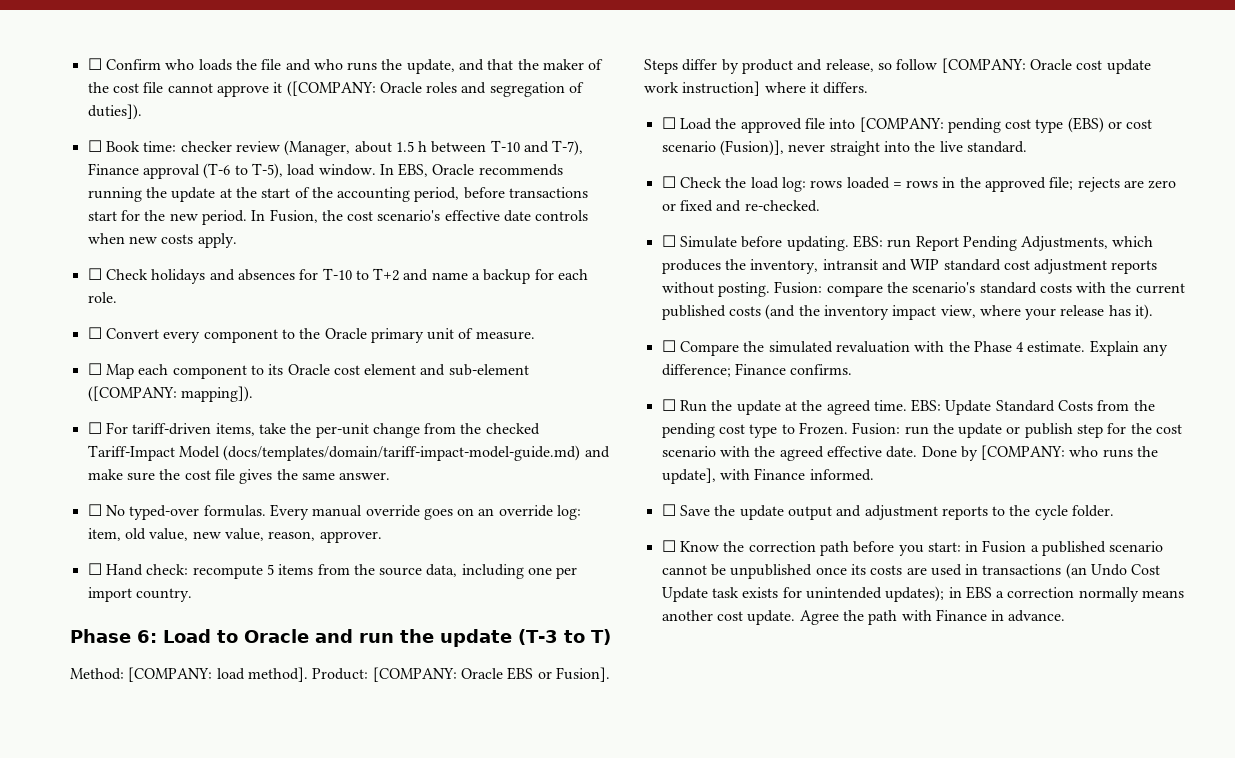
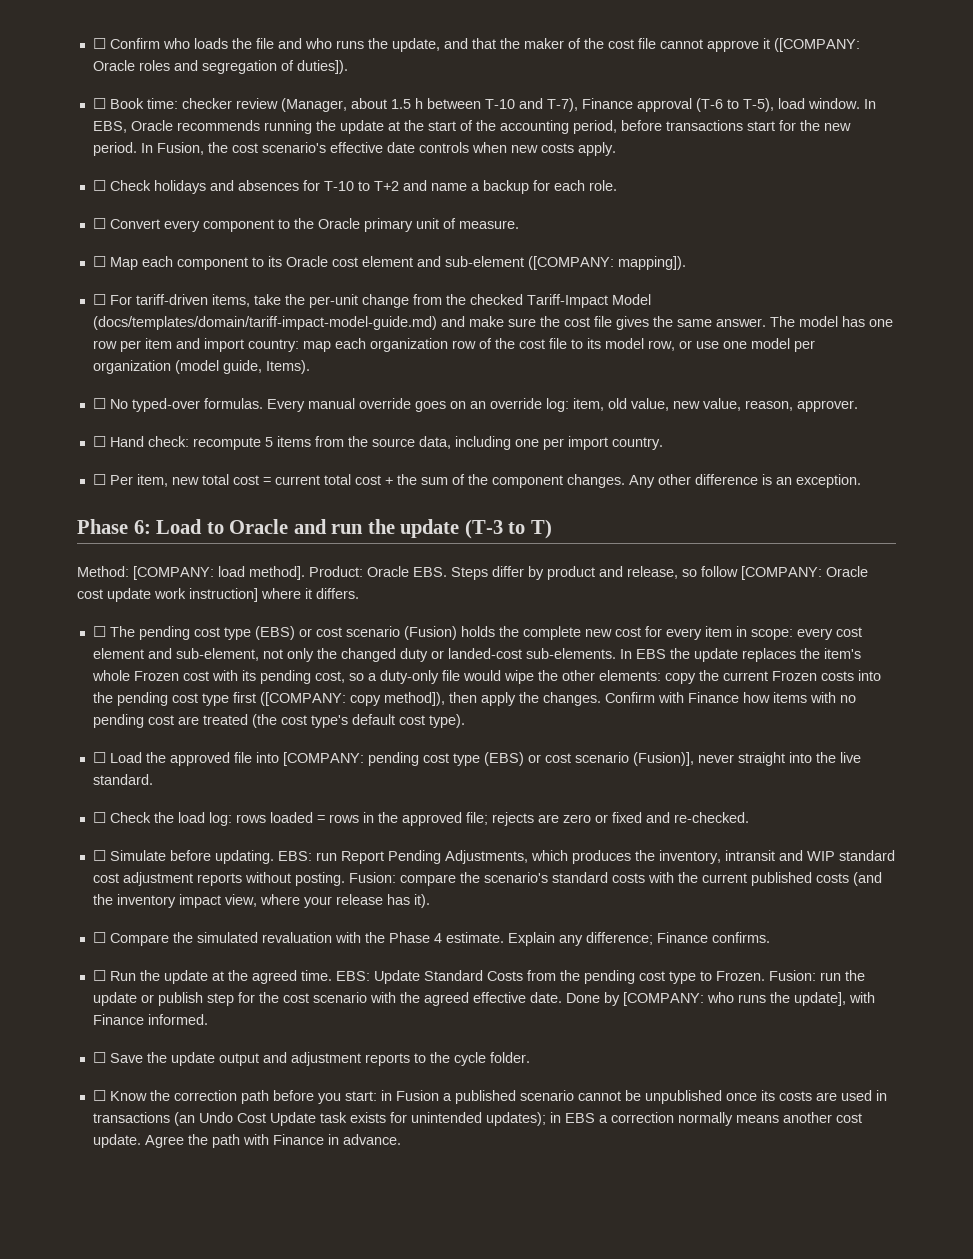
(391, 476) none -> [769,316,893,327] [92,338,815,352] [92,360,310,374] The model has one row per item and import country: map each organization row of the cost file to its model row, or use one model per organization (model guide, Items).
(192, 595) none -> [92,474,861,488] // ☐ Per item, new total cost = current total cost + the sum of the component changes. Any other difference is an exception.
[372,667,610,682] [COMPANY: Oracle EBS or Fusion]. -> [367,566,447,577] Oracle EBS.
(869, 88) none -> [92,626,862,640] [92,648,861,662] [91,670,881,684] [92,692,856,706] [92,714,465,728] // ☐ The pending cost type (EBS) or cost scenario (Fusion) holds the complete new cost for every item in scope: every cost element and sub-element, not only the changed duty or landed-cost sub-elements. In EBS the update replaces the item's whole Frozen cost with its pending cost, so a duty-only file would wipe the other elements: copy the current Frozen costs into the pending cost type first ([COMPANY: copy method]), then apply the changes. Confirm with Finance how items with no pending cost are treated (the cost type's default cost type).

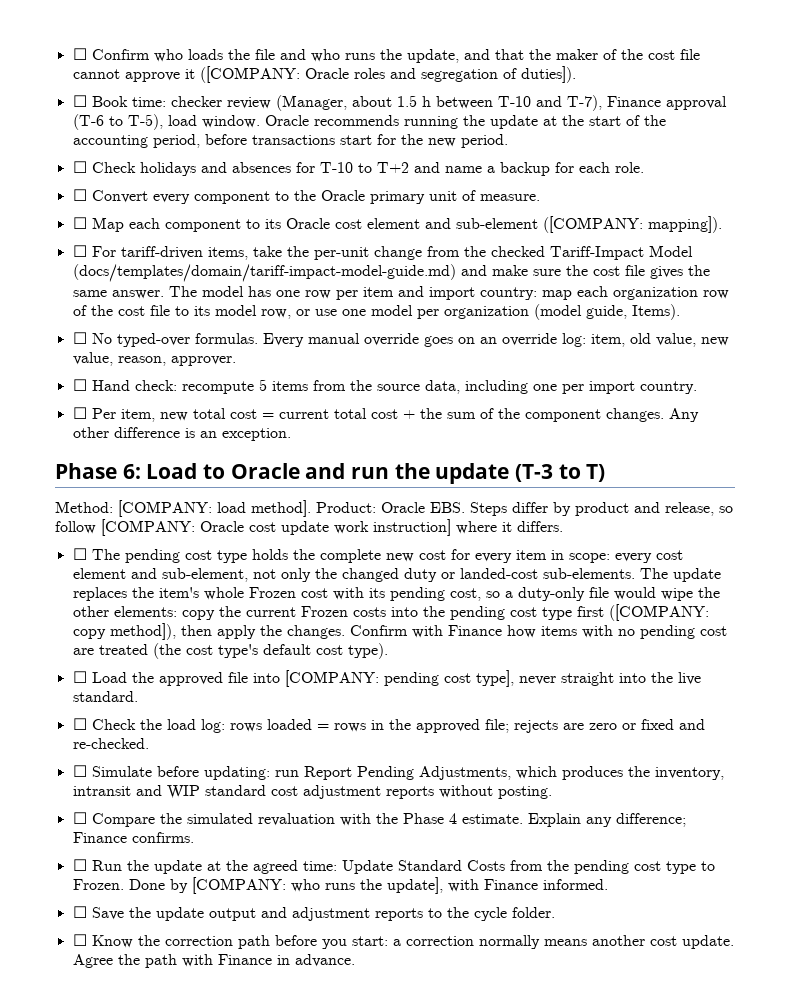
[863,99,876,109] [92,121,127,133] In EBS, -> (260, 121) none
[140,142,616,156] In Fusion, the cost scenario's effective date controls when new costs apply. -> (508, 141) none
[254,626,457,640] (EBS) or cost scenario (Fusion) -> (247, 556) none
[619,648,690,659] In EBS the -> [639,568,668,579] The
[452,752,694,766] type (EBS) or cost scenario (Fusion)], -> [475,670,514,687] type],
[214,850,312,864] updating. EBS: -> [203,766,270,780] updating:
[348,872,882,886] [92,894,430,908] Fusion: compare the scenario's standard costs with the current published costs (and the inventory impact view, where your release has it). -> (552, 792) none
[300,970,370,981] time. EBS: -> [302,861,337,871] time:
[768,970,865,981] [92,992,562,1006] Fusion: run the update or publish step for the cost scenario with the agreed effective date. -> (124, 884) none
[380,1090,887,1104] [92,1112,595,1126] in Fusion a published scenario cannot be unpublished once its costs are used in transactions (an Undo Cost Update task exists for unintended updates); in EBS -> (388, 941) none

